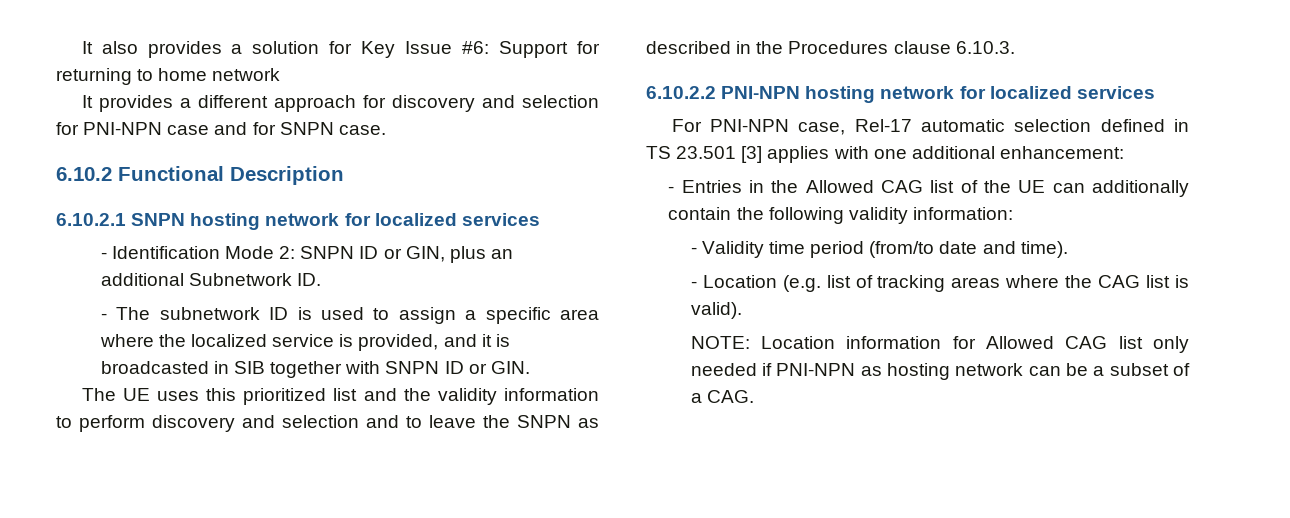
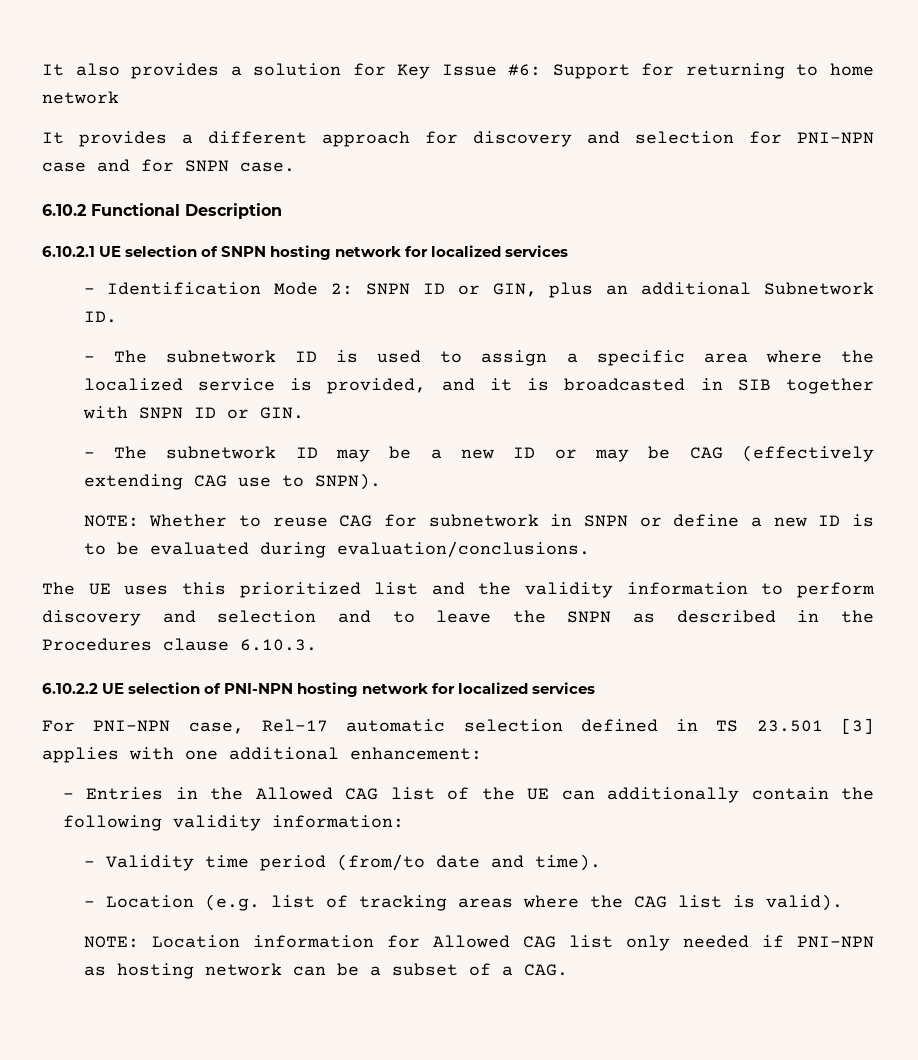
(126, 219) none -> [99,245,219,257] UE selection of
(530, 367) none -> [83,445,875,462] [83,473,381,490] [83,514,874,527] [83,541,590,558] // - The subnetwork ID may be a new ID or may be CAG (effectively extending CAG use to SNPN). // NOTE: Whether to reuse CAG for subnetwork in SNPN or define a new ID is to be evaluated during evaluation/conclusions.
(716, 92) none -> [102,682,222,694] UE selection of

